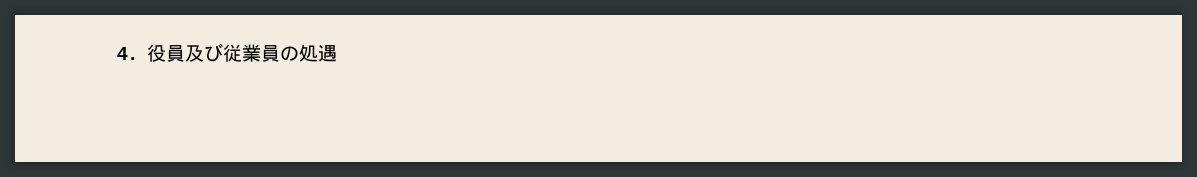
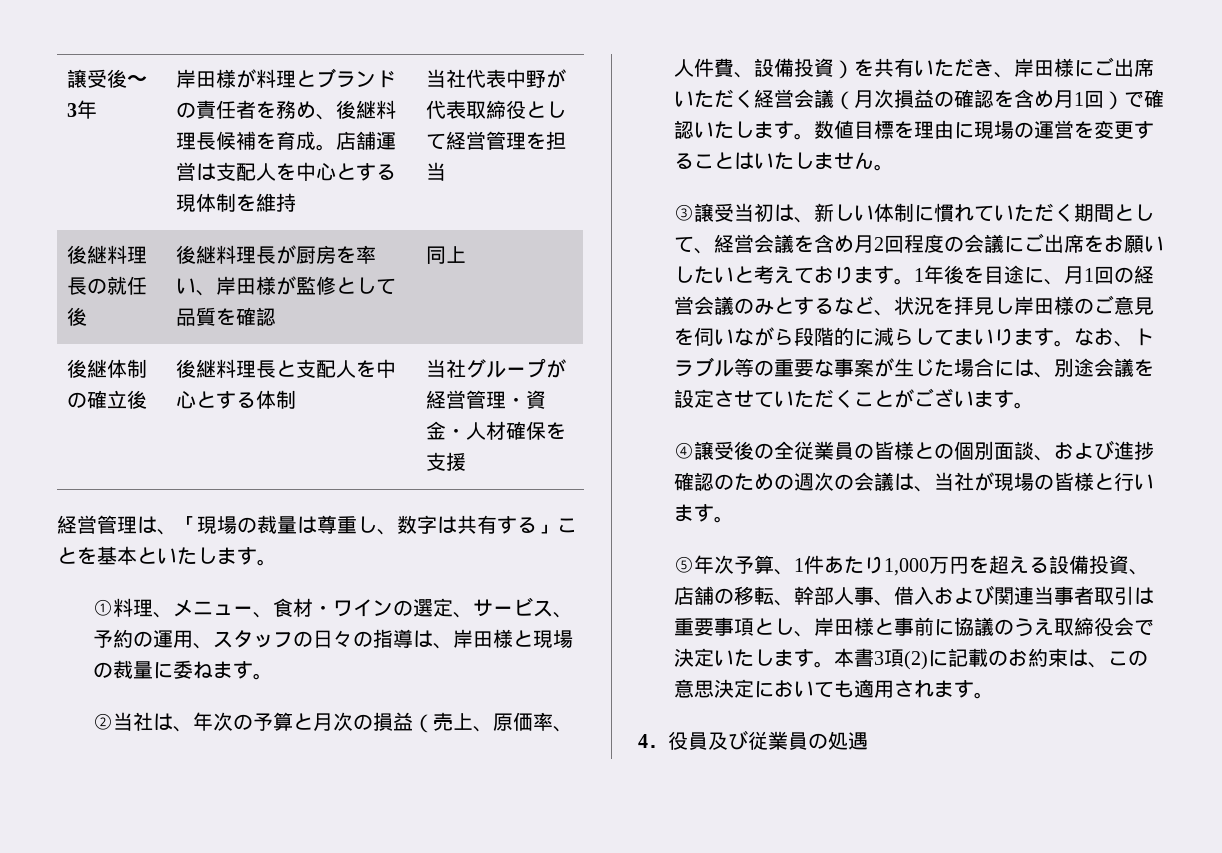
(117, 53) none -> [67,69,148,88] [67,100,98,119] [176,68,397,88] [176,100,397,120] [176,131,397,151] [176,162,397,181] [176,193,297,212] [426,69,567,88] [426,100,567,119] [426,131,567,150] [426,162,447,181] [67,245,148,264] [67,276,148,295] [67,307,88,326] [176,245,377,264] [176,276,397,296] [176,307,277,326] [426,246,467,264] [67,359,148,378] [67,390,148,409] [176,359,397,378] [176,390,297,409] [426,358,567,378] [426,390,547,409] [426,421,567,440] [426,452,467,471] [57,515,577,535] [57,546,277,566] [92,597,573,618] [92,629,573,649] [92,660,273,680] [92,712,573,733] [673,57,1154,79] [673,89,1164,110] [673,120,1154,140] [673,152,894,171] [673,203,1154,223] [673,233,1164,254] [673,265,1154,285] [673,295,1154,316] [673,327,1154,347] [673,357,1154,378] [673,388,1034,409] [673,440,1154,461] [673,472,1154,492] [673,504,734,523] [673,555,1149,576] [673,585,1154,606] [673,617,1154,637] [673,648,1148,670] [673,679,994,699] 譲受後〜3年 | 岸田様が料理とブランドの責任者を務め、後継料理長候補を育成。店舗運営は支配人を中心とする現体制を維持 | 当社代表中野が代表取締役として経営管理を担当 // 後継料理長の就任後 | 後継料理長が厨房を率い、岸田様が監修として品質を確認 | 同上 // 後継体制の確立後 | 後継料理長と支配人を中心とする体制 | 当社グループが経営管理・資金・人材確保を支援 // 経営管理は、「現場の裁量は尊重し、数字は共有する」ことを基本といたします。 // ①料理、メニュー、食材・ワインの選定、サービス、予約の運用、スタッフの日々の指導は、岸田様と現場の裁量に委ねます。 // ②当社は、年次の予算と月次の損益（売上、原価率、人件費、設備投資）を共有いただき、岸田様にご出席いただく経営会議（月次損益の確認を含め月1回）で確認いたします。数値目標を理由に現場の運営を変更することはいたしません。 // ③譲受当初は、新しい体制に慣れていただく期間として、経営会議を含め月2回程度の会議にご出席をお願いしたいと考えております。1年後を目途に、月1回の経営会議のみとするなど、状況を拝見し岸田様のご意見を伺いながら段階的に減らしてまいります。なお、トラブル等の重要な事案が生じた場合には、別途会議を設定させていただくことがございます。 // ④譲受後の全従業員の皆様との個別面談、および進捗確認のための週次の会議は、当社が現場の皆様と行います。 // ⑤年次予算、1件あたり1,000万円を超える設備投資、店舗の移転、幹部人事、借入および関連当事者取引は重要事項とし、岸田様と事前に協議のうえ取締役会で決定いたします。本書3項(2)に記載のお約束は、この意思決定においても適用されます。 //

